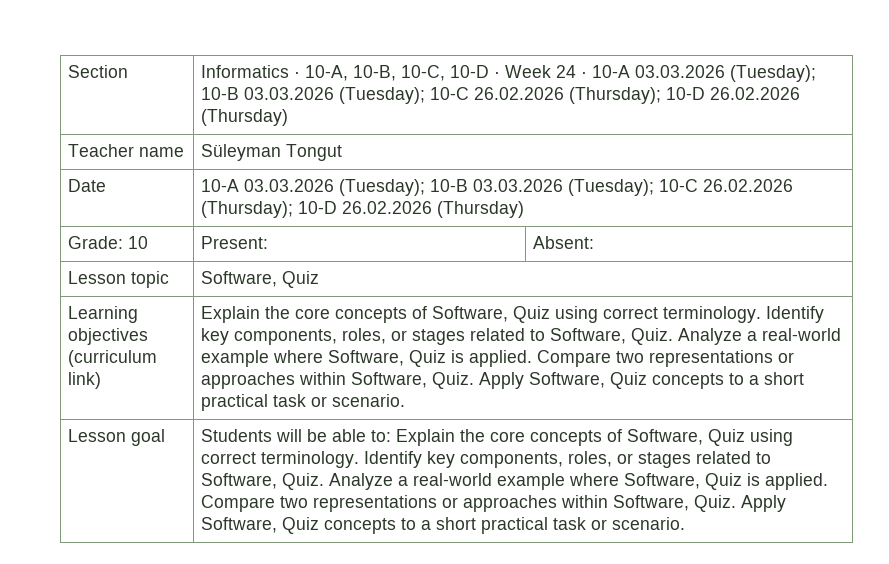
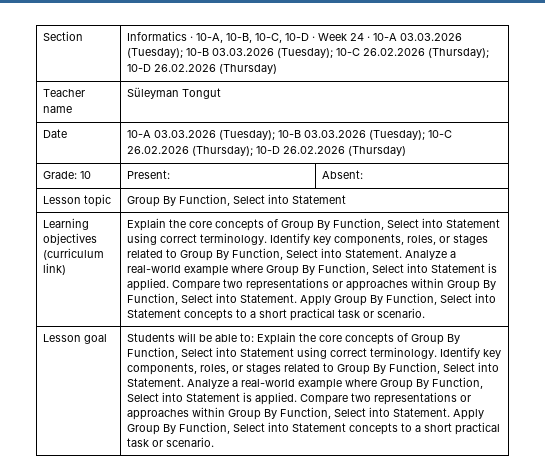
[200,271,319,288] Software, Quiz -> [126,194,346,207] Group By Function, Select into Statement
[431,306,550,323] Software, Quiz -> [280,218,500,231] Group By Function, Select into Statement
[549,328,841,345] [200,350,794,367] [200,372,647,389] Software, Quiz. Analyze a real-world example where Software, Quiz is applied. Compare two representations or approaches within Software, Quiz. Apply Software, Quiz -> [179,248,456,261] [126,263,497,276] [126,278,496,291] [126,293,496,306] [126,309,181,318] Group By Function, Select into Statement. Analyze a real-world example where Group By Function, Select into Statement is applied. Compare two representations or approaches within Group By Function, Select into Statement. Apply Group By Function, Select into Statement
[626,429,745,446] Software, Quiz -> [410,334,460,345] [126,347,294,359] Group By Function, Select into Statement
[200,473,828,490] [200,495,786,512] [200,517,319,534] Software, Quiz. Analyze a real-world example where Software, Quiz is applied. Compare two representations or approaches within Software, Quiz. Apply Software, Quiz -> [336,362,499,375] [126,377,483,390] [126,392,471,405] [126,407,484,420] [126,422,346,435] Group By Function, Select into Statement. Analyze a real-world example where Group By Function, Select into Statement is applied. Compare two representations or approaches within Group By Function, Select into Statement. Apply Group By Function, Select into Statement

